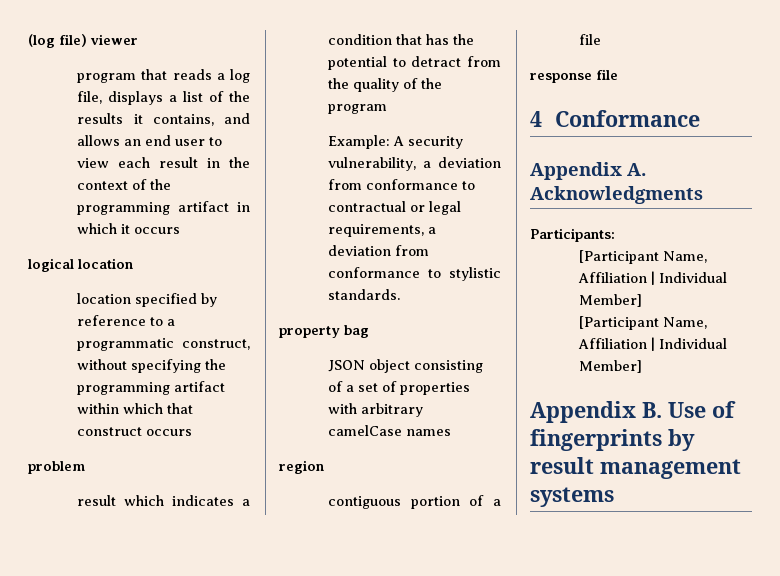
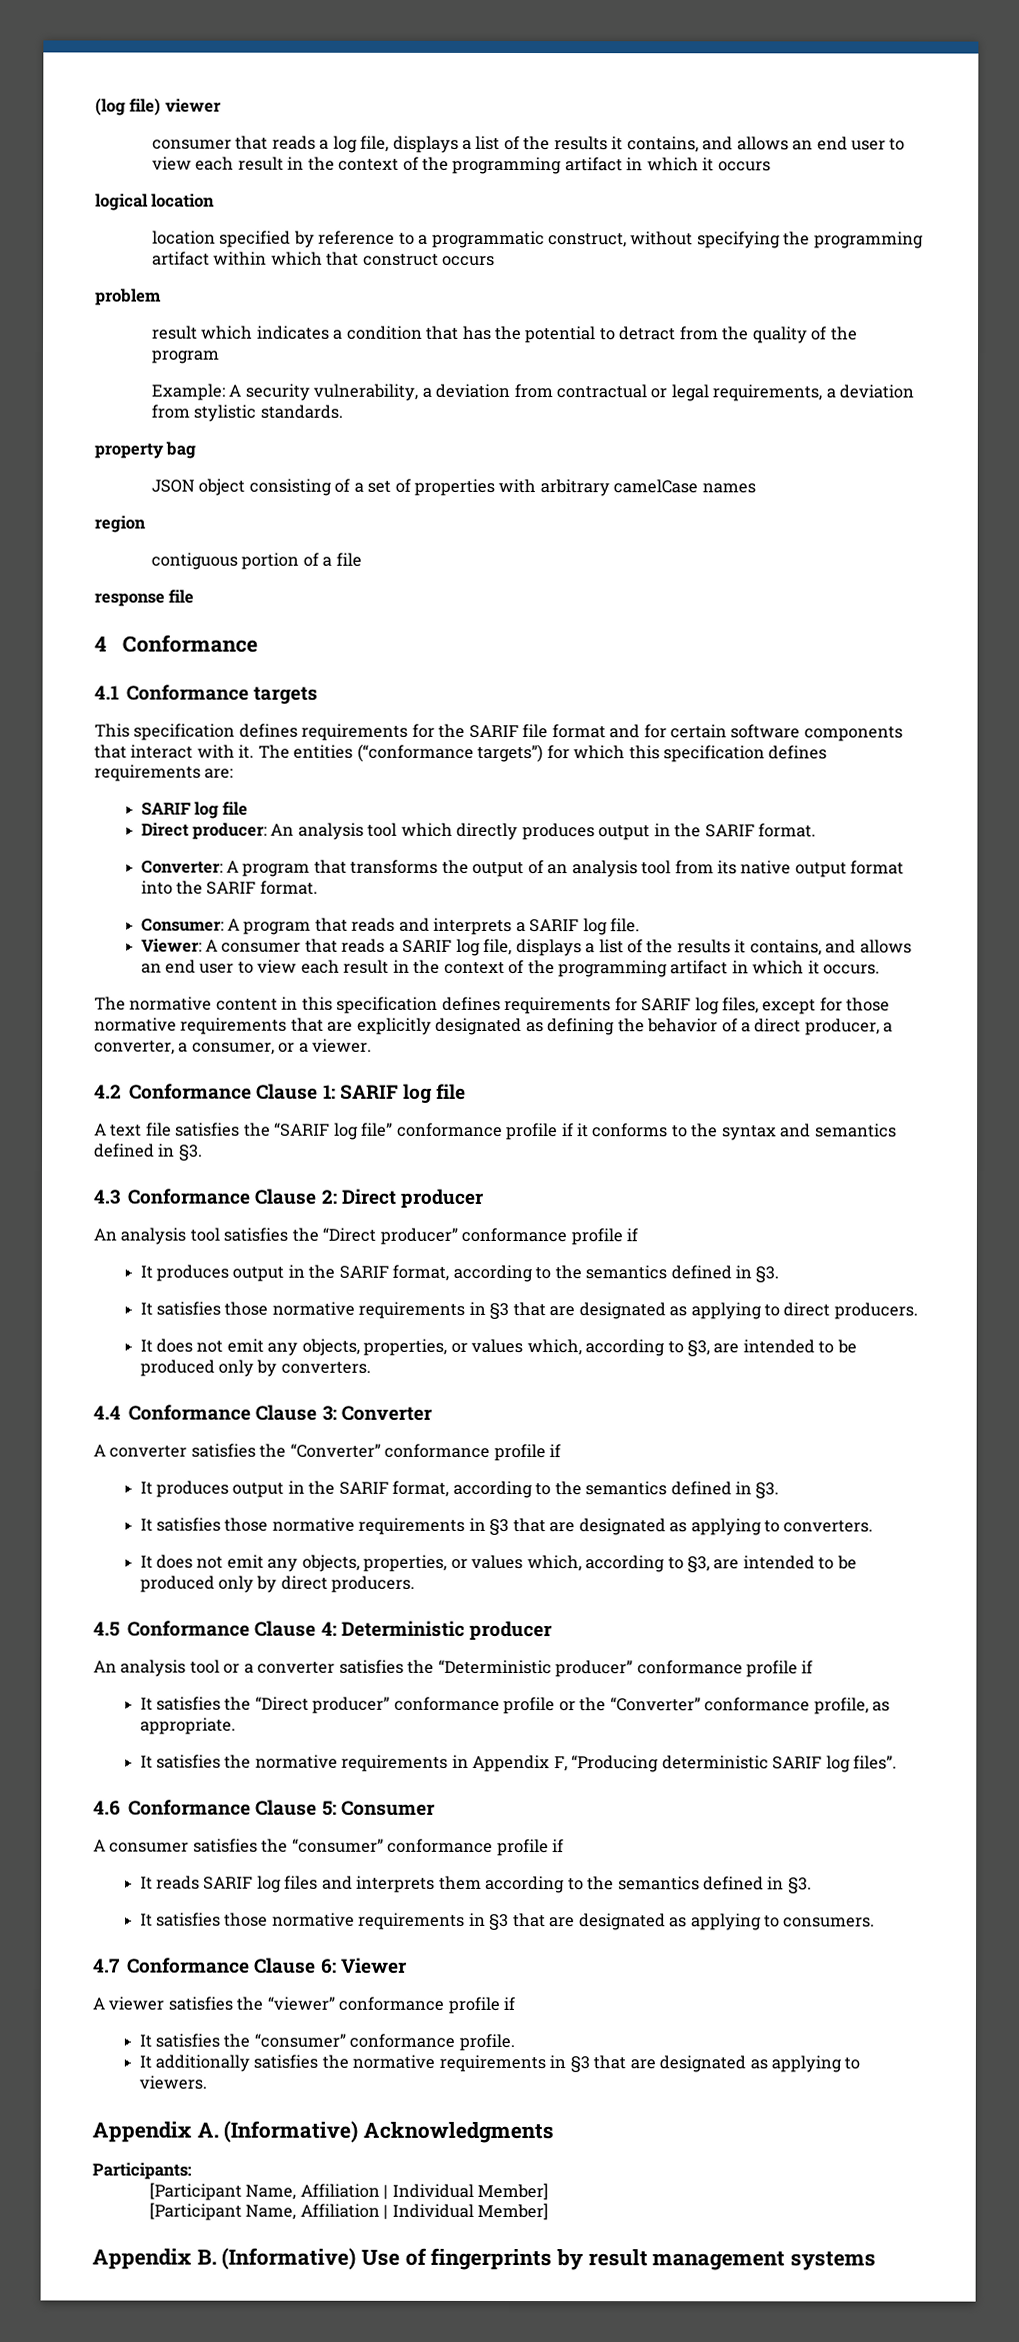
[77,73,137,83] program -> [151,139,232,150] consumer
[366,179,476,190] conformance to -> (553, 391) none
[328,267,442,278] conformance to -> (190, 411) none
[530,162,646,180] Appendix A. -> [94,684,319,705] [94,723,903,742] [94,743,828,763] [94,764,234,782] [140,801,249,819] [140,822,817,841] [140,859,905,878] [140,880,318,895] [140,917,641,936] [140,938,912,957] [140,959,881,978] [94,996,891,1015] [94,1017,894,1036] [94,1038,373,1055] [94,1083,466,1104] [94,1122,897,1141] [94,1143,203,1161] [93,1188,483,1208] [93,1227,639,1246] [139,1264,780,1283] [139,1301,918,1320] [139,1338,857,1357] [139,1359,371,1377] [93,1404,432,1421] [93,1443,562,1462] [139,1480,780,1499] [139,1517,874,1536] [139,1554,857,1573] [139,1575,416,1593] [93,1620,552,1641] [93,1659,814,1678] [139,1696,891,1715] [139,1717,236,1735] [139,1754,898,1773] [93,1799,435,1816] [93,1838,565,1857] [139,1875,812,1894] [139,1912,876,1931] [93,1957,407,1974] [92,1996,516,2014] [138,2033,515,2052] [138,2054,861,2073] [138,2075,207,2090] [92,2120,359,2143] 4.1 Conformance targets // This specification defines requirements for the SARIF file format and for certain software components that interact with it. The entities (“conformance targets”) for which this specification defines requirements are: // SARIF log file // Direct producer: An analysis tool which directly produces output in the SARIF format. // Converter: A program that transforms the output of an analysis tool from its native output format into the SARIF format. // Consumer: A program that reads and interprets a SARIF log file. // Viewer: A consumer that reads a SARIF log file, displays a list of the results it contains, and allows an end user to view each result in the context of the programming artifact in which it occurs. // The normative content in this specification defines requirements for SARIF log files, except for those normative requirements that are explicitly designated as defining the behavior of a direct producer, a converter, a consumer, or a viewer. // 4.2 Conformance Clause 1: SARIF log file // A text file satisfies the “SARIF log file” conformance profile if it conforms to the syntax and semantics defined in §3. // 4.3 Conformance Clause 2: Direct producer // An analysis tool satisfies the “Direct producer” conformance profile if // It produces output in the SARIF format, according to the semantics defined in §3. // It satisfies those normative requirements in §3 that are designated as applying to direct producers. // It does not emit any objects, properties, or values which, according to §3, are intended to be produced only by converters. // 4.4 Conformance Clause 3: Converter // A converter satisfies the “Converter” conformance profile if // It produces output in the SARIF format, according to the semantics defined in §3. // It satisfies those normative requirements in §3 that are designated as applying to converters. // It does not emit any objects, properties, or values which, according to §3, are intended to be produced only by direct producers. // 4.5 Conformance Clause 4: Deterministic producer // An analysis tool or a converter satisfies the “Deterministic producer” conformance profile if // It satisfies the “Direct producer” conformance profile or the “Converter” conformance profile, as appropriate. // It satisfies the normative requirements in Appendix F, “Producing deterministic SARIF log files”. // 4.6 Conformance Clause 5: Consumer // A consumer satisfies the “consumer” conformance profile if // It reads SARIF log files and interprets them according to the semantics defined in §3. // It satisfies those normative requirements in §3 that are designated as applying to consumers. // 4.7 Conformance Clause 6: Viewer // A viewer satisfies the “viewer” conformance profile if // It satisfies the “consumer” conformance profile. // It additionally satisfies the normative requirements in §3 that are designated as applying to viewers. // Appendix A. (Informative)
(662, 410) none -> [221,2247,357,2270] (Informative)

